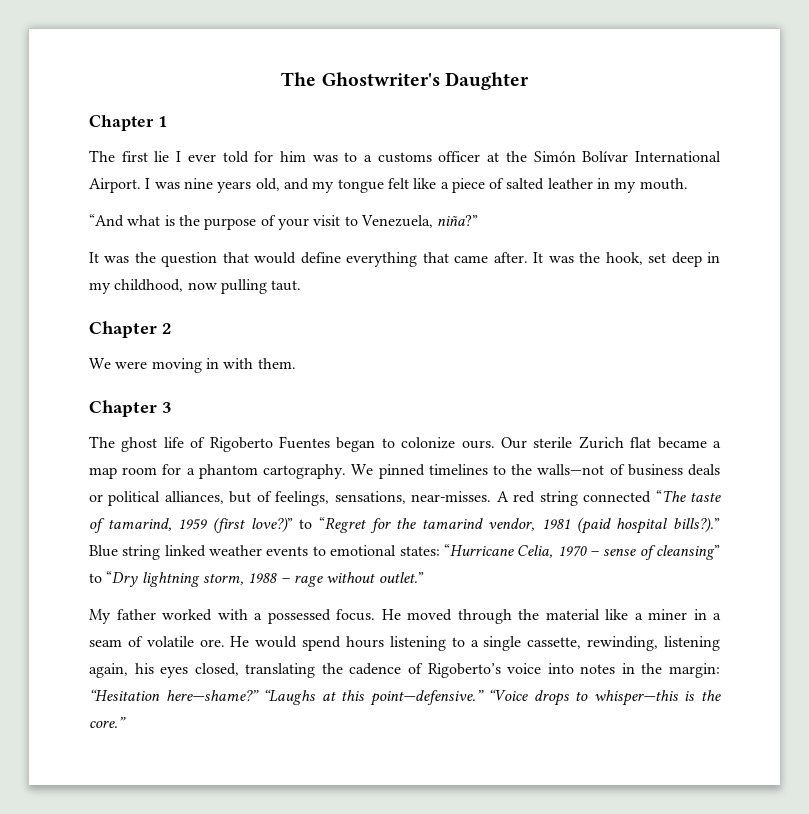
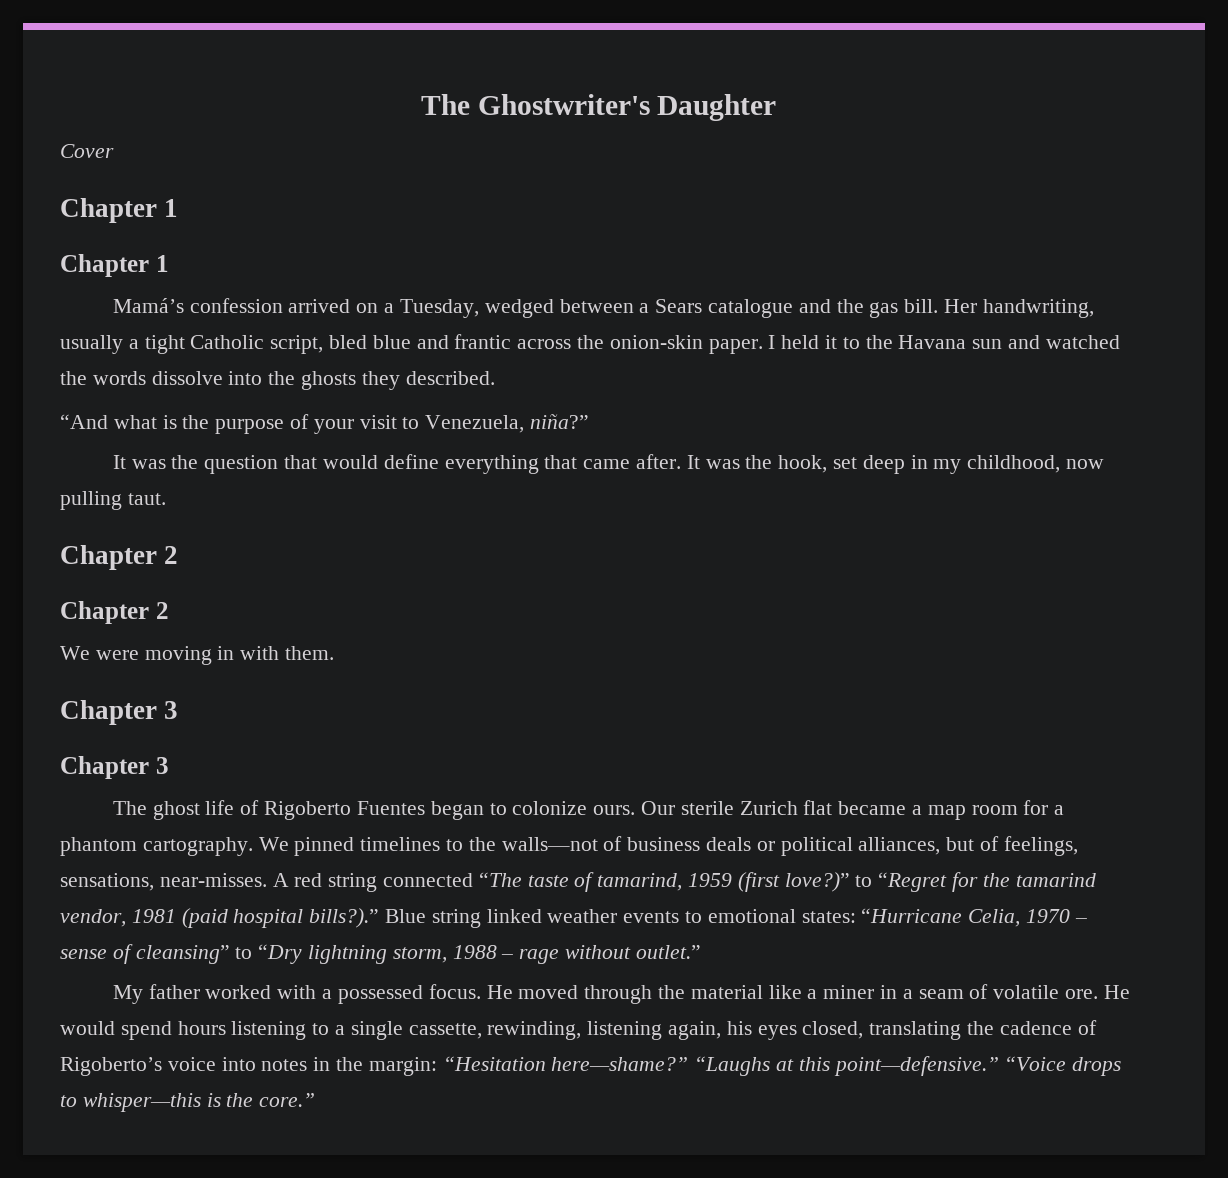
[89,115,167,131] [89,150,721,163] [89,178,688,193] // Chapter 1 // The first lie I ever told for him was to a customs officer at the Simón Bolívar International Airport. I was nine years old, and my tongue felt like a piece of salted leather in my mouth. -> [60,144,114,158] [60,198,179,223] [60,254,169,277] [112,298,1094,318] [60,334,1120,354] [60,371,495,390] // Cover // Chapter 1 // Chapter 1 // Mamá’s confession arrived on a Tuesday, wedged between a Sears catalogue and the gas bill. Her handwriting, usually a tight Catholic script, bled blue and frantic across the onion-skin paper. I held it to the Havana sun and watched the words dissolve into the ghosts they described.
(172, 328) none -> [60,601,169,624] // Chapter 2
(172, 407) none -> [60,756,169,779] // Chapter 3

